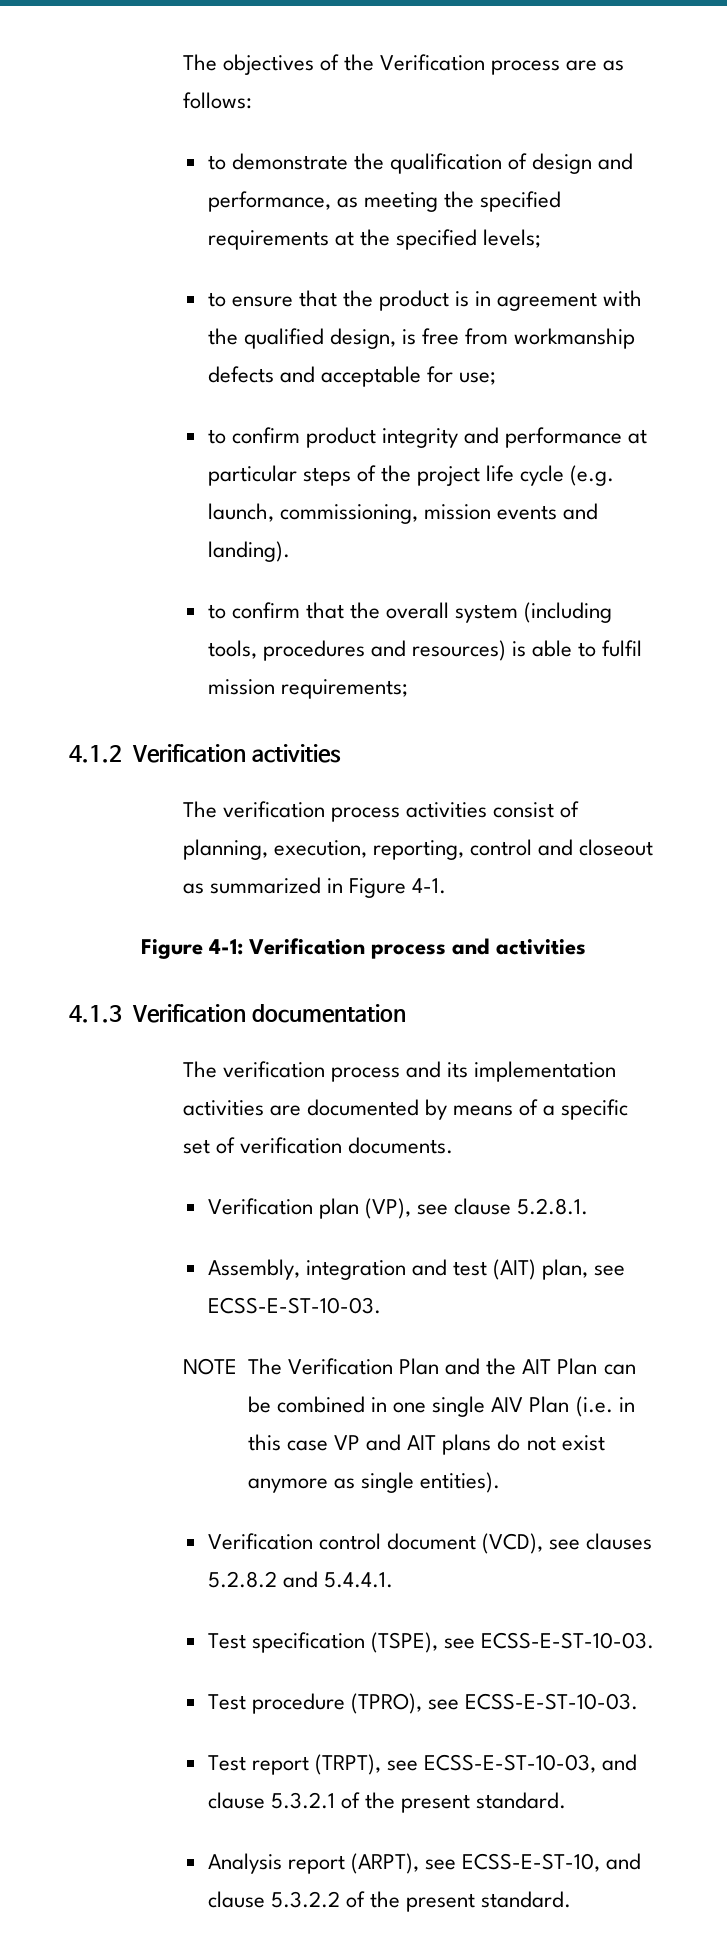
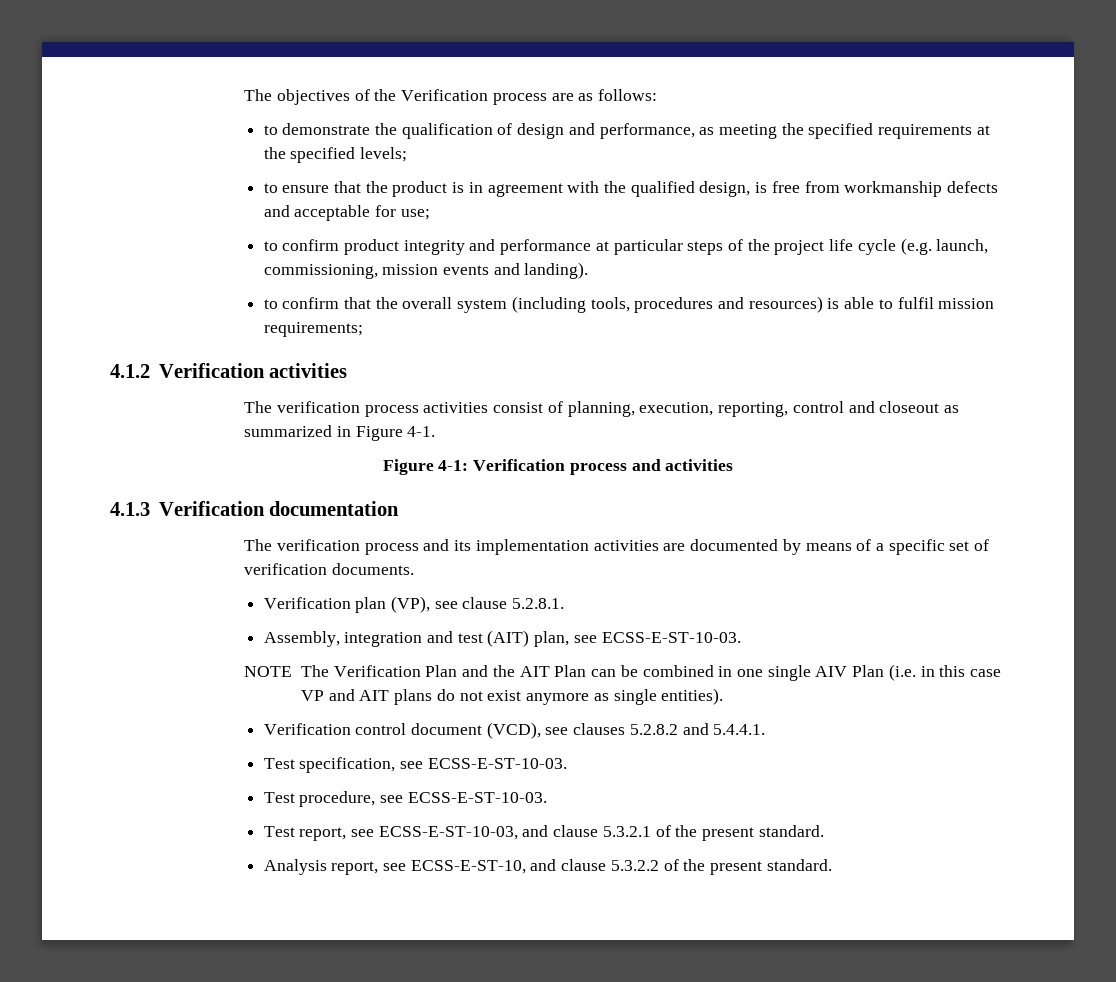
[251,1632,654,1653] [207,1693,638,1714] [207,1754,381,1775] specification (TSPE), see ECSS-E-ST-10-03. // Test procedure (TPRO), see ECSS-E-ST-10-03. // Test report (TRPT), -> [299,757,567,773] [263,791,547,807] [263,826,347,841] specification, see ECSS-E-ST-10-03. // Test procedure, see ECSS-E-ST-10-03. // Test report,
[287,1853,419,1874] report (ARPT), -> [331,861,379,875] report,

